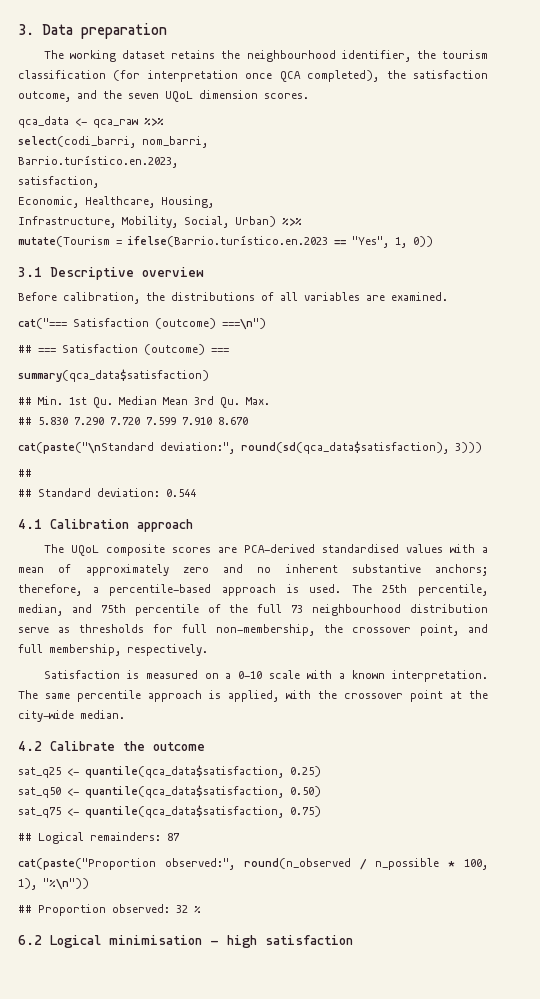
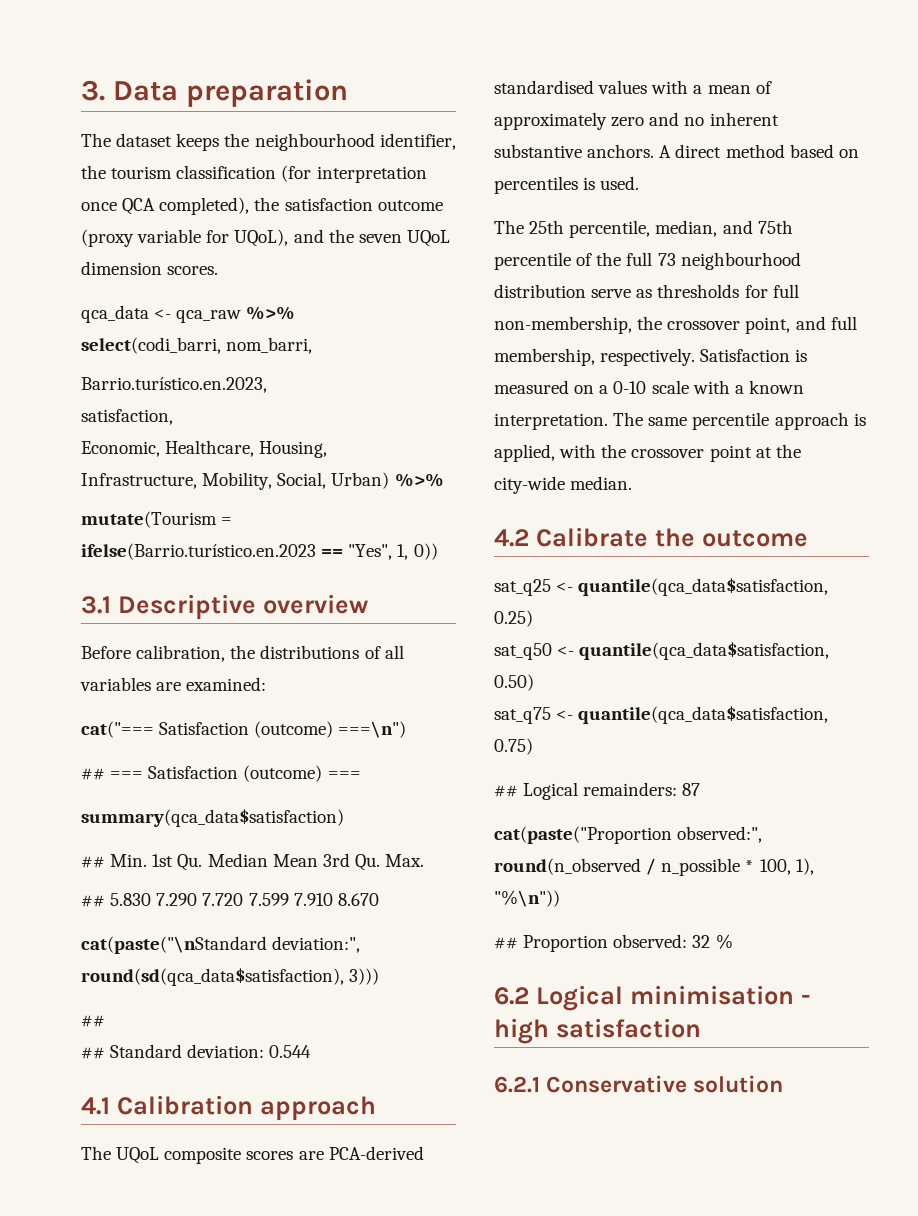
[69,50,216,62] working dataset retains -> [116,133,220,151] dataset keeps
[18,91,71,102] outcome, -> [377,200,443,211] [81,229,289,247] outcome (proxy variable for UQoL),
[391,292,448,301] examined. -> [186,677,267,691] examined:
[435,564,488,576] [18,584,276,596] anchors; therefore, a percentile-based approach -> [587,144,859,158] [494,176,578,194] anchors. A direct method based on percentiles
(342, 588) none -> (640, 183) //
(208, 650) // -> (696, 357) none
(353, 940) none -> [494,1075,784,1093] // 6.2.1 Conservative solution

